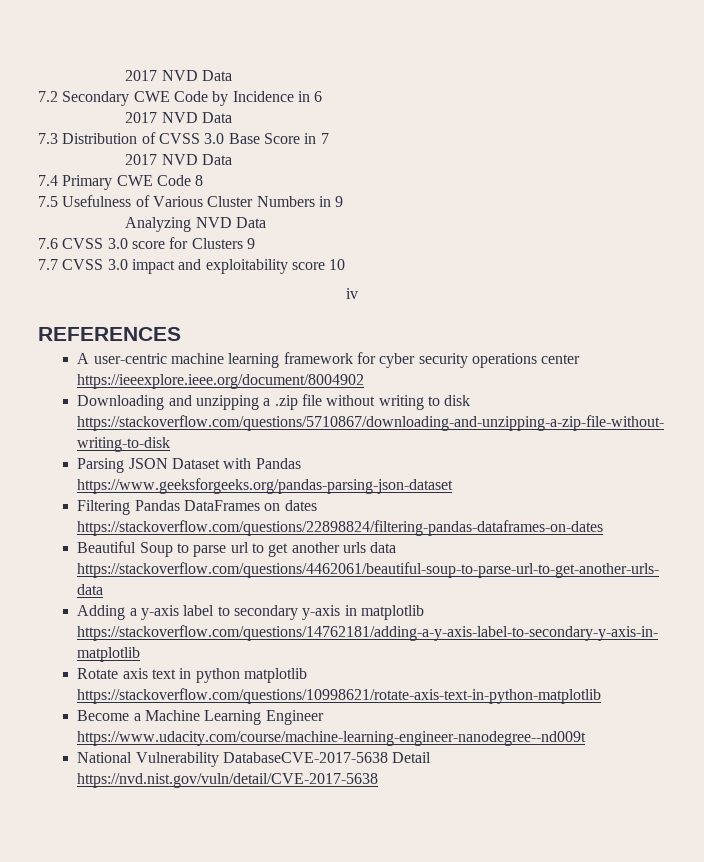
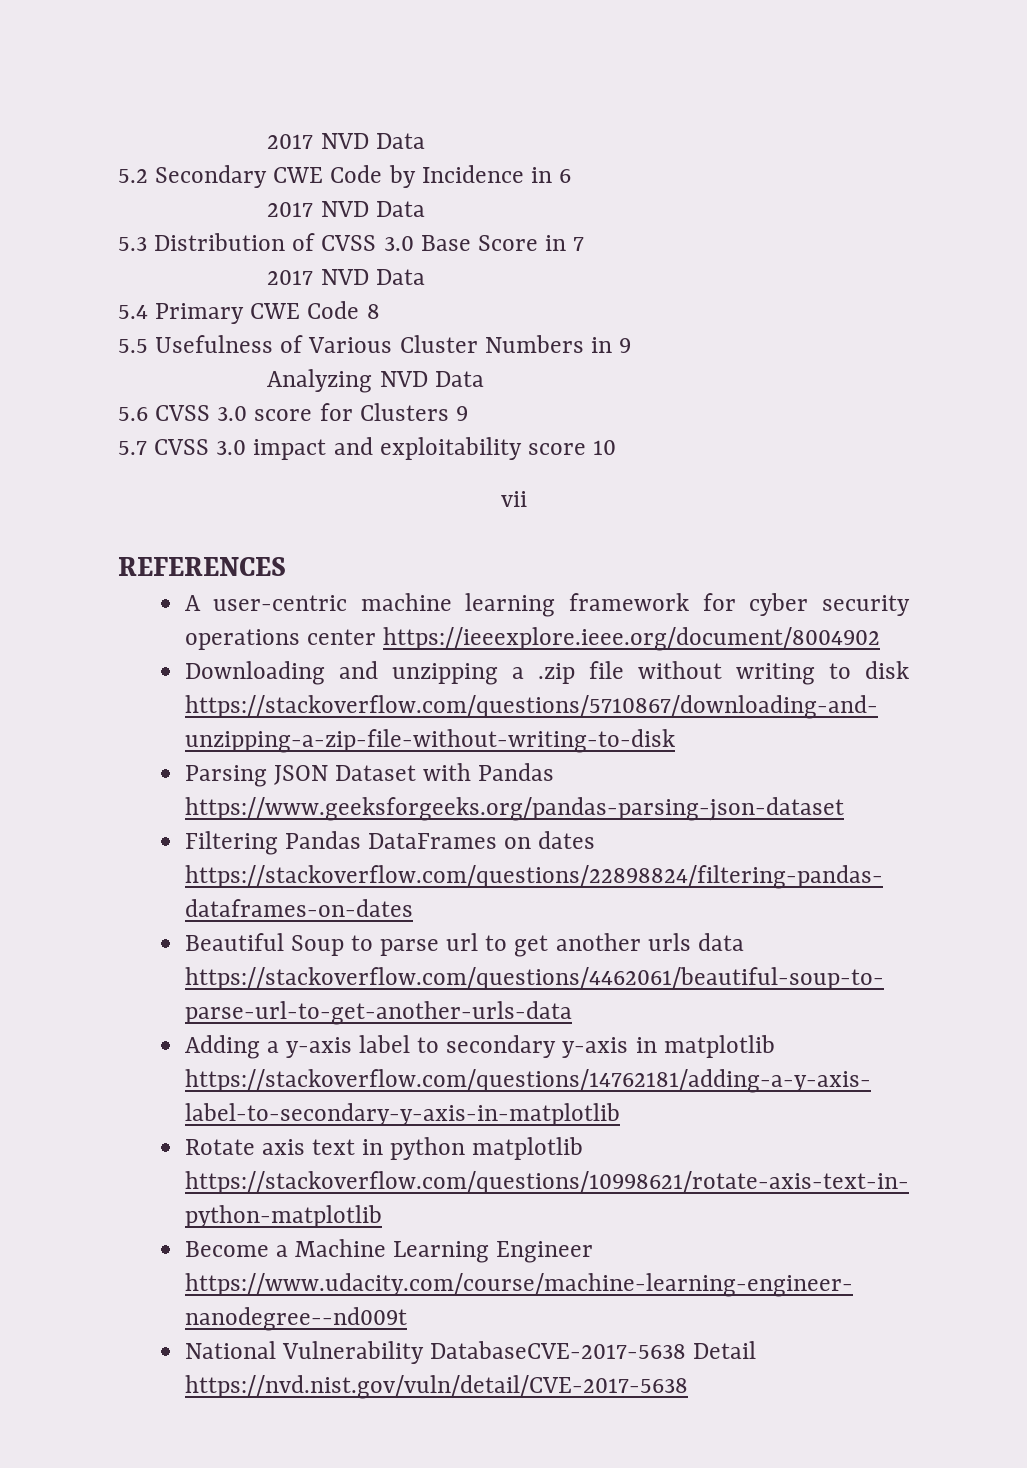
[125,70,233,81] [38,91,58,102] 2017 NVD Data // 7.2 -> [267,133,425,149] [118,169,148,183] 2017 NVD Data // 5.2
[38,133,58,144] 7.3 -> [118,237,147,251] 5.3
[38,175,58,186] 7.4 -> [118,305,148,319] 5.4
[38,196,58,207] 7.5 -> [118,339,148,353] 5.5
[38,238,58,249] 7.6 -> [118,407,148,421] 5.6
[38,259,58,270] 7.7 -> [118,441,147,455] 5.7
[346,288,358,299] iv -> [500,491,527,507] vii

